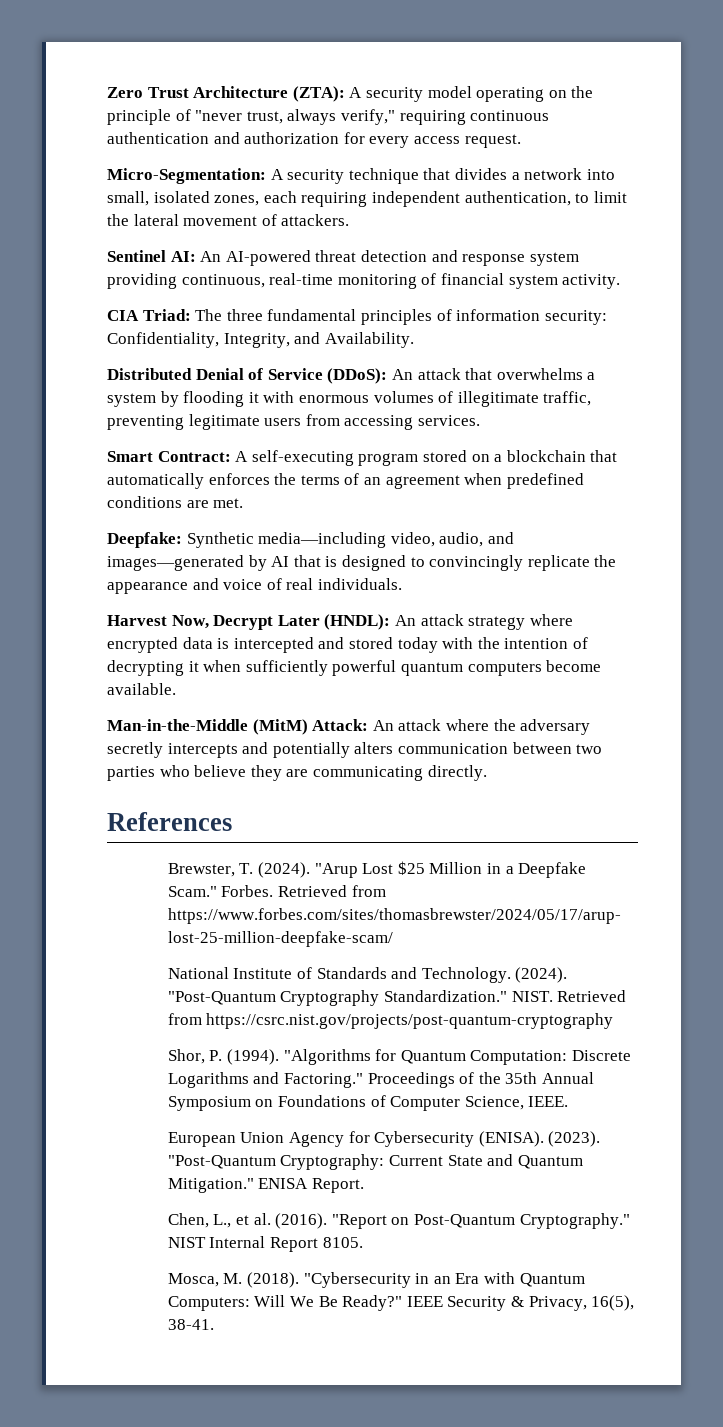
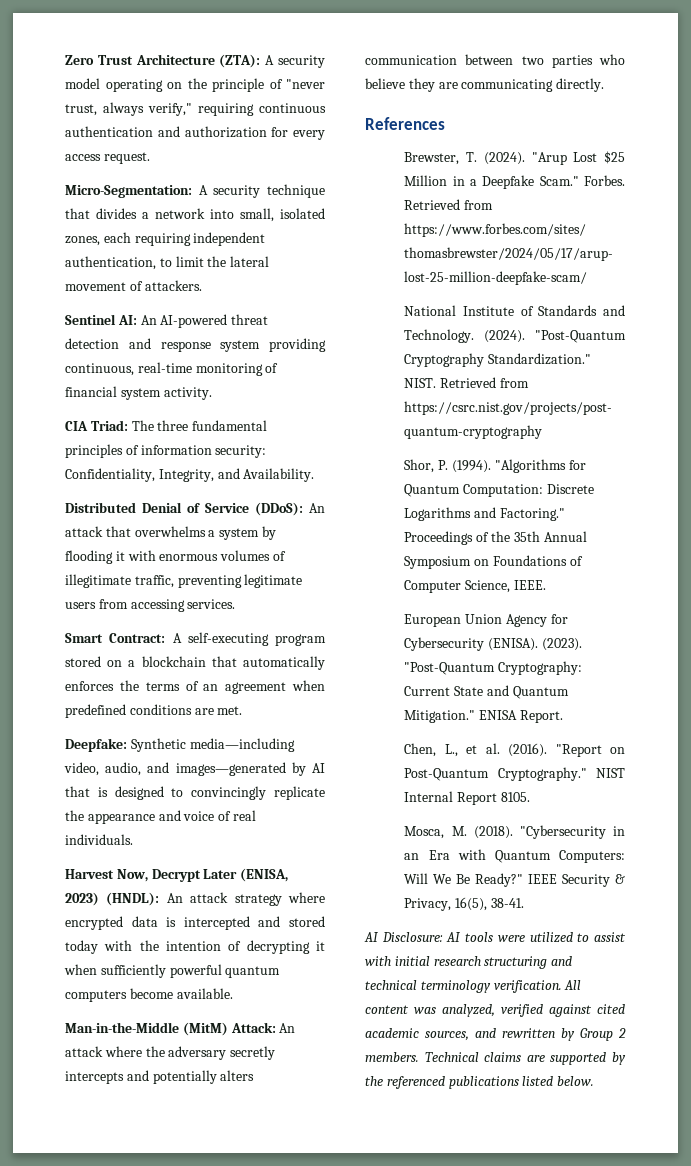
(320, 620) none -> [240,868,289,882] [65,892,99,906] (ENISA, 2023)
(214, 1324) none -> [364,932,626,943] [365,956,573,969] [365,980,582,993] [365,1004,625,1017] [365,1028,626,1041] [365,1052,626,1065] [365,1076,595,1089] // AI Disclosure: AI tools were utilized to assist with initial research structuring and technical terminology verification. All content was analyzed, verified against cited academic sources, and rewritten by Group 2 members. Technical claims are supported by the referenced publications listed below.

